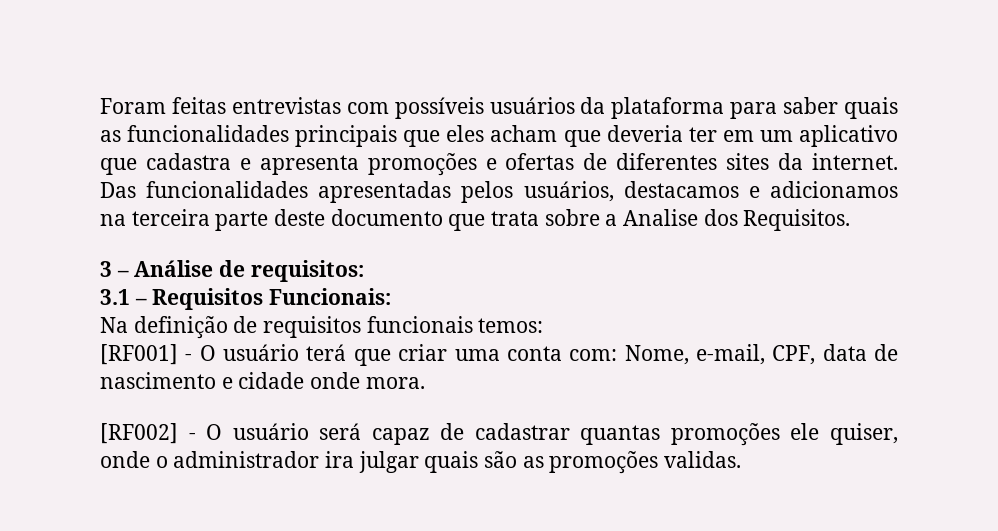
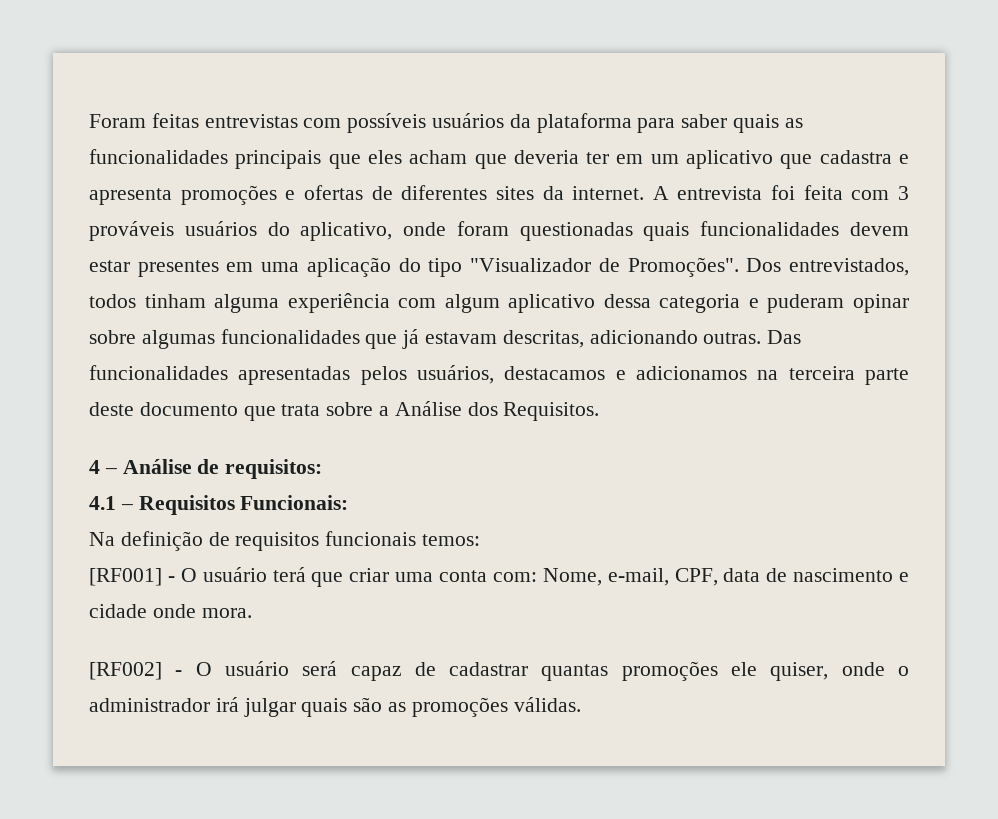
(898, 161) none -> [652,185,909,200] [89,221,910,241] [89,257,910,277] [89,293,909,313] [89,329,762,349] A entrevista foi feita com 3 prováveis usuários do aplicativo, onde foram questionadas quais funcionalidades devem estar presentes em uma aplicação do tipo "Visualizador de Promoções". Dos entrevistados, todos tinham alguma experiência com algum aplicativo dessa categoria e puderam opinar sobre algumas funcionalidades que já estavam descritas, adicionando outras.
[623,209,699,226] Analise -> [394,401,462,416] Análise
[100,261,112,277] 3 -> [89,460,100,474] 4
[100,289,130,305] 3.1 -> [89,496,116,510] 4.1
[325,451,355,468] ira -> [215,697,239,712] irá
[664,451,742,468] validas. -> [513,697,581,712] válidas.

